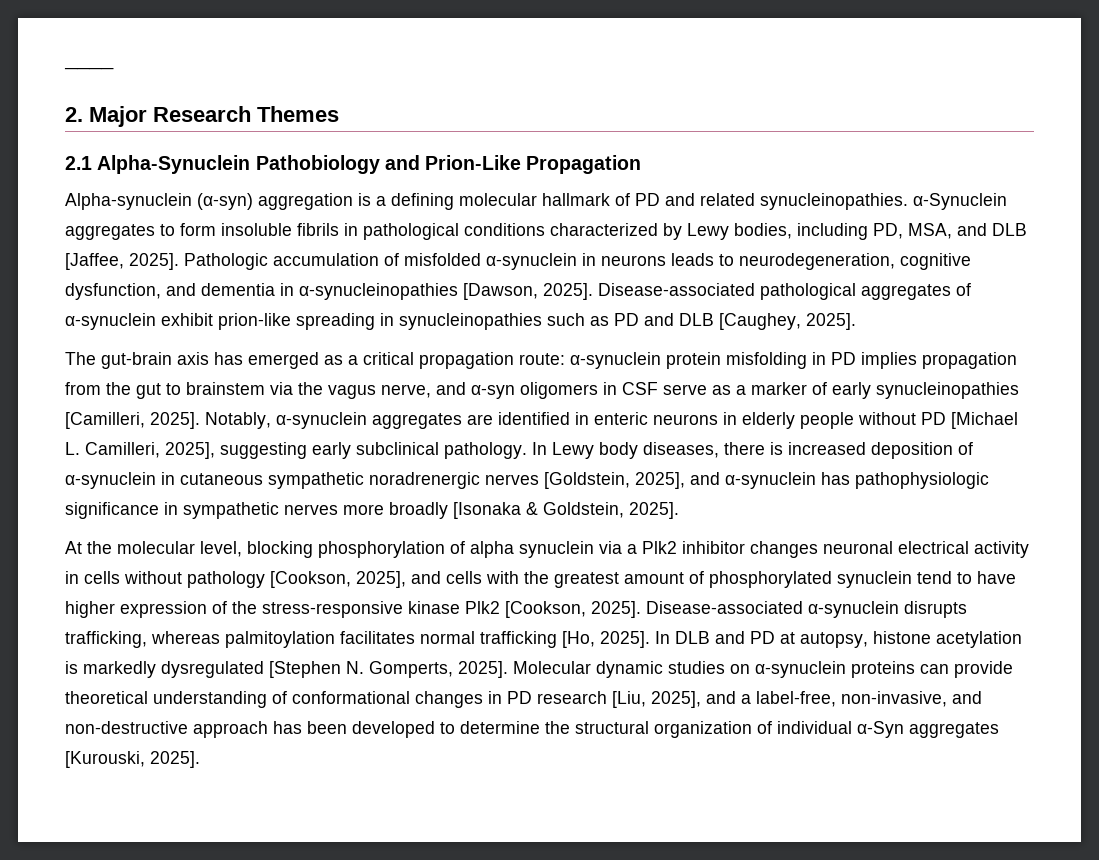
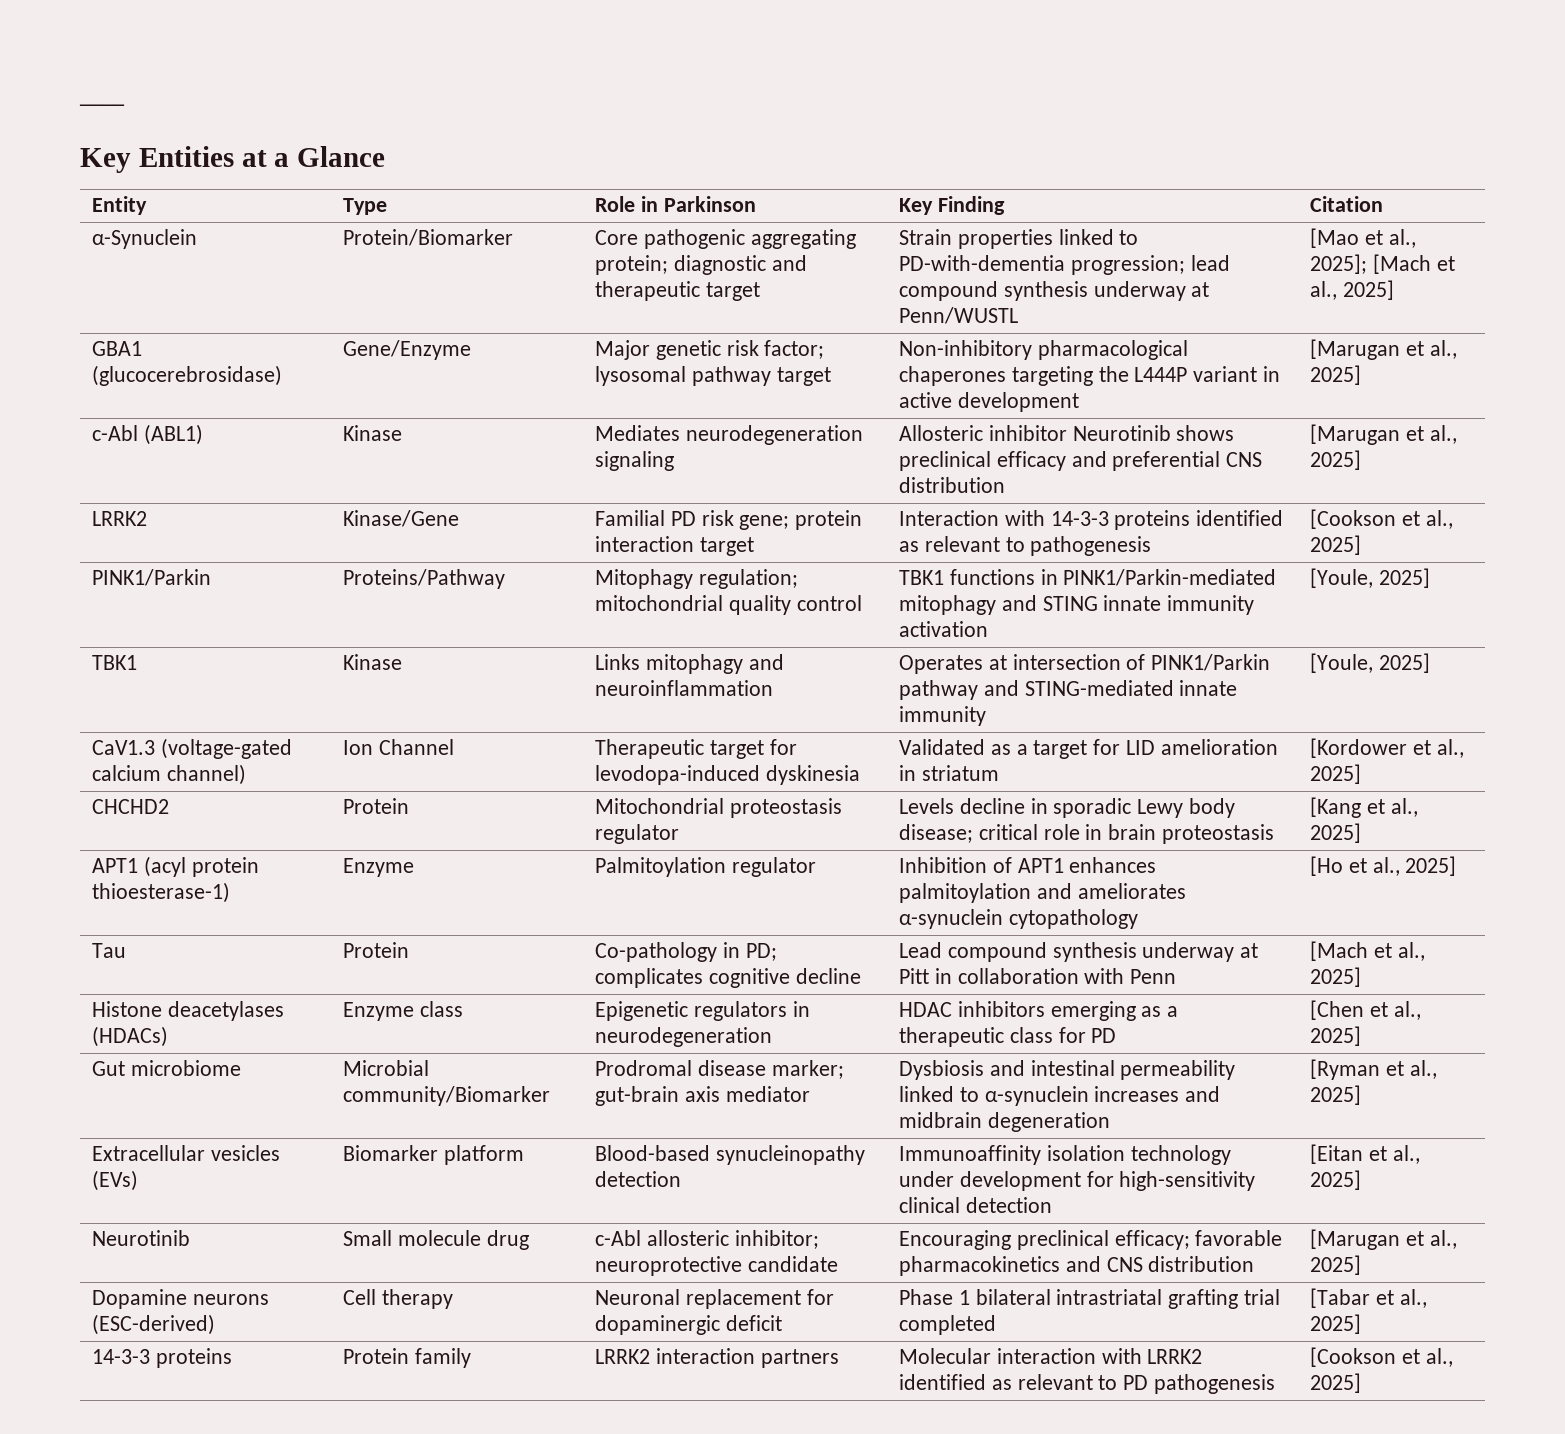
[65,106,339,127] [65,155,642,174] [65,193,1007,210] [65,223,1027,240] [65,253,971,270] [65,283,971,300] [65,313,856,330] [65,352,1017,369] [65,382,1019,399] [65,412,1018,429] [65,442,973,459] [65,472,989,489] [65,502,679,519] [65,541,1029,558] [65,571,1016,588] [65,601,967,618] [65,631,1022,648] [65,661,1013,678] [65,691,982,708] [65,721,999,738] [65,751,200,768] 2. Major Research Themes // 2.1 Alpha-Synuclein Pathobiology and Prion-Like Propagation // Alpha-synuclein (α-syn) aggregation is a defining molecular hallmark of PD and related synucleinopathies. α-Synuclein aggregates to form insoluble fibrils in pathological conditions characterized by Lewy bodies, including PD, MSA, and DLB [Jaffee, 2025]. Pathologic accumulation of misfolded α-synuclein in neurons leads to neurodegeneration, cognitive dysfunction, and dementia in α-synucleinopathies [Dawson, 2025]. Disease-associated pathological aggregates of α-synuclein exhibit prion-like spreading in synucleinopathies such as PD and DLB [Caughey, 2025]. // The gut-brain axis has emerged as a critical propagation route: α-synuclein protein misfolding in PD implies propagation from the gut to brainstem via the vagus nerve, and α-syn oligomers in CSF serve as a marker of early synucleinopathies [Camilleri, 2025]. Notably, α-synuclein aggregates are identified in enteric neurons in elderly people without PD [Michael L. Camilleri, 2025], suggesting early subclinical pathology. In Lewy body diseases, there is increased deposition of α-synuclein in cutaneous sympathetic noradrenergic nerves [Goldstein, 2025], and α-synuclein has pathophysiologic significance in sympathetic nerves more broadly [Isonaka & Goldstein, 2025]. // At the molecular level, blocking phosphorylation of alpha synuclein via a Plk2 inhibitor changes neuronal electrical activity in cells without pathology [Cookson, 2025], and cells with the greatest amount of phosphorylated synuclein tend to have higher expression of the stress-responsive kinase Plk2 [Cookson, 2025]. Disease-associated α-synuclein disrupts trafficking, whereas palmitoylation facilitates normal trafficking [Ho, 2025]. In DLB and PD at autopsy, histone acetylation is markedly dysregulated [Stephen N. Gomperts, 2025]. Molecular dynamic studies on α-synuclein proteins can provide theoretical understanding of conformational changes in PD research [Liu, 2025], and a label-free, non-invasive, and non-destructive approach has been developed to determine the structural organization of individual α-Syn aggregates [Kurouski, 2025]. -> [80,146,386,173] [92,196,148,215] [343,198,388,215] [595,196,756,212] [899,196,1005,215] [1310,196,1384,212] [92,229,198,249] [343,229,514,246] [595,229,856,249] [595,255,807,275] [595,281,760,301] [899,229,1139,249] [899,255,1230,275] [899,281,1210,301] [899,307,1019,324] [1310,228,1416,248] [1310,254,1455,274] [1310,280,1394,300] [92,341,143,356] [92,365,283,386] [343,340,472,360] [595,340,825,360] [595,366,831,386] [899,340,1188,360] [899,366,1281,386] [899,392,1079,412] [1310,339,1457,360] [1310,365,1362,385] [92,424,203,445] [343,425,403,441] [595,425,863,445] [595,451,675,471] [899,425,1235,441] [899,451,1263,471] [899,477,1006,493] [1310,424,1457,445] [1310,450,1362,470] [92,511,148,526] [343,510,460,527] [595,510,863,530] [595,536,754,556] [899,510,1284,530] [899,536,1152,556] [1310,509,1453,529] [1310,535,1362,555] [92,569,212,586] [343,569,506,589] [595,569,798,589] [595,595,862,615] [899,569,1277,586] [899,595,1255,615] [899,621,989,637] [1310,568,1430,588] [92,655,138,670] [343,654,403,670] [595,654,784,674] [595,680,774,696] [899,654,1271,674] [899,680,1238,700] [899,706,987,726] [1310,653,1430,673] [92,738,292,759] [92,764,246,785] [343,739,454,755] [595,739,797,759] [595,765,860,785] [899,739,1278,759] [899,765,999,781] [1310,738,1464,758] [1310,764,1362,784] [92,799,170,814] [343,798,410,814] [595,798,842,818] [595,824,680,844] [899,798,1236,818] [899,824,1275,844] [1310,797,1418,818] [1310,823,1362,843] [92,856,259,877] [92,882,231,903] [343,858,415,877] [595,857,816,877] [899,857,1157,873] [899,883,1186,903] [899,909,1138,929] [1310,856,1457,876] [92,943,127,958] [343,942,410,958] [595,942,777,962] [595,968,861,988] [899,942,1259,962] [899,968,1177,984] [1310,941,1425,961] [1310,967,1362,987] [92,1001,284,1021] [92,1026,169,1047] [343,1001,463,1021] [595,1001,810,1021] [595,1027,773,1047] [899,1001,1179,1021] [899,1027,1117,1047] [1310,1000,1421,1020] [1310,1026,1362,1046] [92,1060,241,1076] [343,1060,430,1076] [343,1086,551,1106] [595,1060,844,1079] [595,1086,810,1106] [899,1060,1236,1080] [899,1086,1221,1106] [899,1112,1110,1132] [1310,1059,1437,1080] [1310,1085,1362,1105] [92,1145,280,1161] [92,1170,139,1191] [343,1145,524,1165] [595,1145,865,1165] [595,1171,682,1187] [899,1145,1231,1165] [899,1171,1256,1191] [899,1197,1052,1213] [1310,1144,1420,1164] [1310,1170,1362,1190] [92,1230,191,1246] [343,1230,529,1250] [595,1230,819,1249] [595,1256,838,1276] [899,1230,1283,1250] [899,1256,1255,1276] [1310,1229,1457,1250] [1310,1255,1362,1275] [92,1289,269,1309] [92,1314,216,1335] [343,1289,453,1309] [595,1289,834,1309] [595,1315,782,1335] [899,1289,1281,1309] [899,1315,997,1335] [1310,1288,1427,1308] [1310,1314,1362,1334] [92,1348,232,1368] [343,1348,471,1368] [595,1348,839,1368] [899,1348,1203,1364] [899,1374,1276,1394] [1310,1347,1453,1367] [1310,1373,1362,1393] Key Entities at a Glance // Entity | Type | Role in Parkinson | Key Finding | Citation // α-Synuclein | Protein/Biomarker | Core pathogenic aggregating protein; diagnostic and therapeutic target | Strain properties linked to PD-with-dementia progression; lead compound synthesis underway at Penn/WUSTL | [Mao et al., 2025]; [Mach et al., 2025] // GBA1 (glucocerebrosidase) | Gene/Enzyme | Major genetic risk factor; lysosomal pathway target | Non-inhibitory pharmacological chaperones targeting the L444P variant in active development | [Marugan et al., 2025] // c-Abl (ABL1) | Kinase | Mediates neurodegeneration signaling | Allosteric inhibitor Neurotinib shows preclinical efficacy and preferential CNS distribution | [Marugan et al., 2025] // LRRK2 | Kinase/Gene | Familial PD risk gene; protein interaction target | Interaction with 14-3-3 proteins identified as relevant to pathogenesis | [Cookson et al., 2025] // PINK1/Parkin | Proteins/Pathway | Mitophagy regulation; mitochondrial quality control | TBK1 functions in PINK1/Parkin-mediated mitophagy and STING innate immunity activation | [Youle, 2025] // TBK1 | Kinase | Links mitophagy and neuroinflammation | Operates at intersection of PINK1/Parkin pathway and STING-mediated innate immunity | [Youle, 2025] // CaV1.3 (voltage-gated calcium channel) | Ion Channel | Therapeutic target for levodopa-induced dyskinesia | Validated as a target for LID amelioration in striatum | [Kordower et al., 2025] // CHCHD2 | Protein | Mitochondrial proteostasis regulator | Levels decline in sporadic Lewy body disease; critical role in brain proteostasis | [Kang et al., 2025] // APT1 (acyl protein thioesterase-1) | Enzyme | Palmitoylation regulator | Inhibition of APT1 enhances palmitoylation and ameliorates α-synuclein cytopathology | [Ho et al., 2025] // Tau | Protein | Co-pathology in PD; complicates cognitive decline | Lead compound synthesis underway at Pitt in collaboration with Penn | [Mach et al., 2025] // Histone deacetylases (HDACs) | Enzyme class | Epigenetic regulators in neurodegeneration | HDAC inhibitors emerging as a therapeutic class for PD | [Chen et al., 2025] // Gut microbiome | Microbial community/Biomarker | Prodromal disease marker; gut-brain axis mediator | Dysbiosis and intestinal permeability linked to α-synuclein increases and midbrain degeneration | [Ryman et al., 2025] // Extracellular vesicles (EVs) | Biomarker platform | Blood-based synucleinopathy detection | Immunoaffinity isolation technology under development for high-sensitivity clinical detection | [Eitan et al., 2025] // Neurotinib | Small molecule drug | c-Abl allosteric inhibitor; neuroprotective candidate | Encouraging preclinical efficacy; favorable pharmacokinetics and CNS distribution | [Marugan et al., 2025] // Dopamine neurons (ESC-derived) | Cell therapy | Neuronal replacement for dopaminergic deficit | Phase 1 bilateral intrastriatal grafting trial completed | [Tabar et al., 2025] // 14-3-3 proteins | Protein family | LRRK2 interaction partners | Molecular interaction with LRRK2 identified as relevant to PD pathogenesis | [Cookson et al., 2025]

